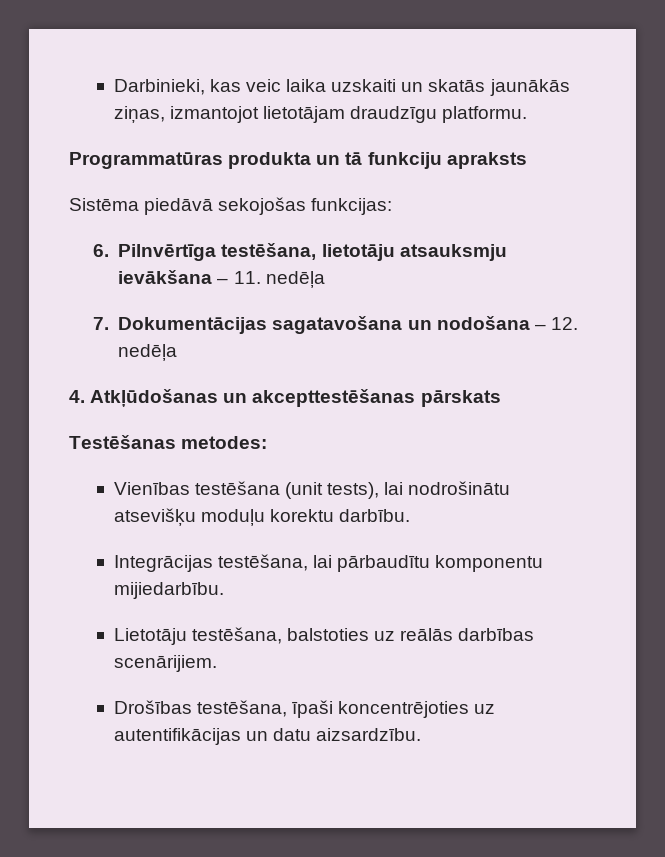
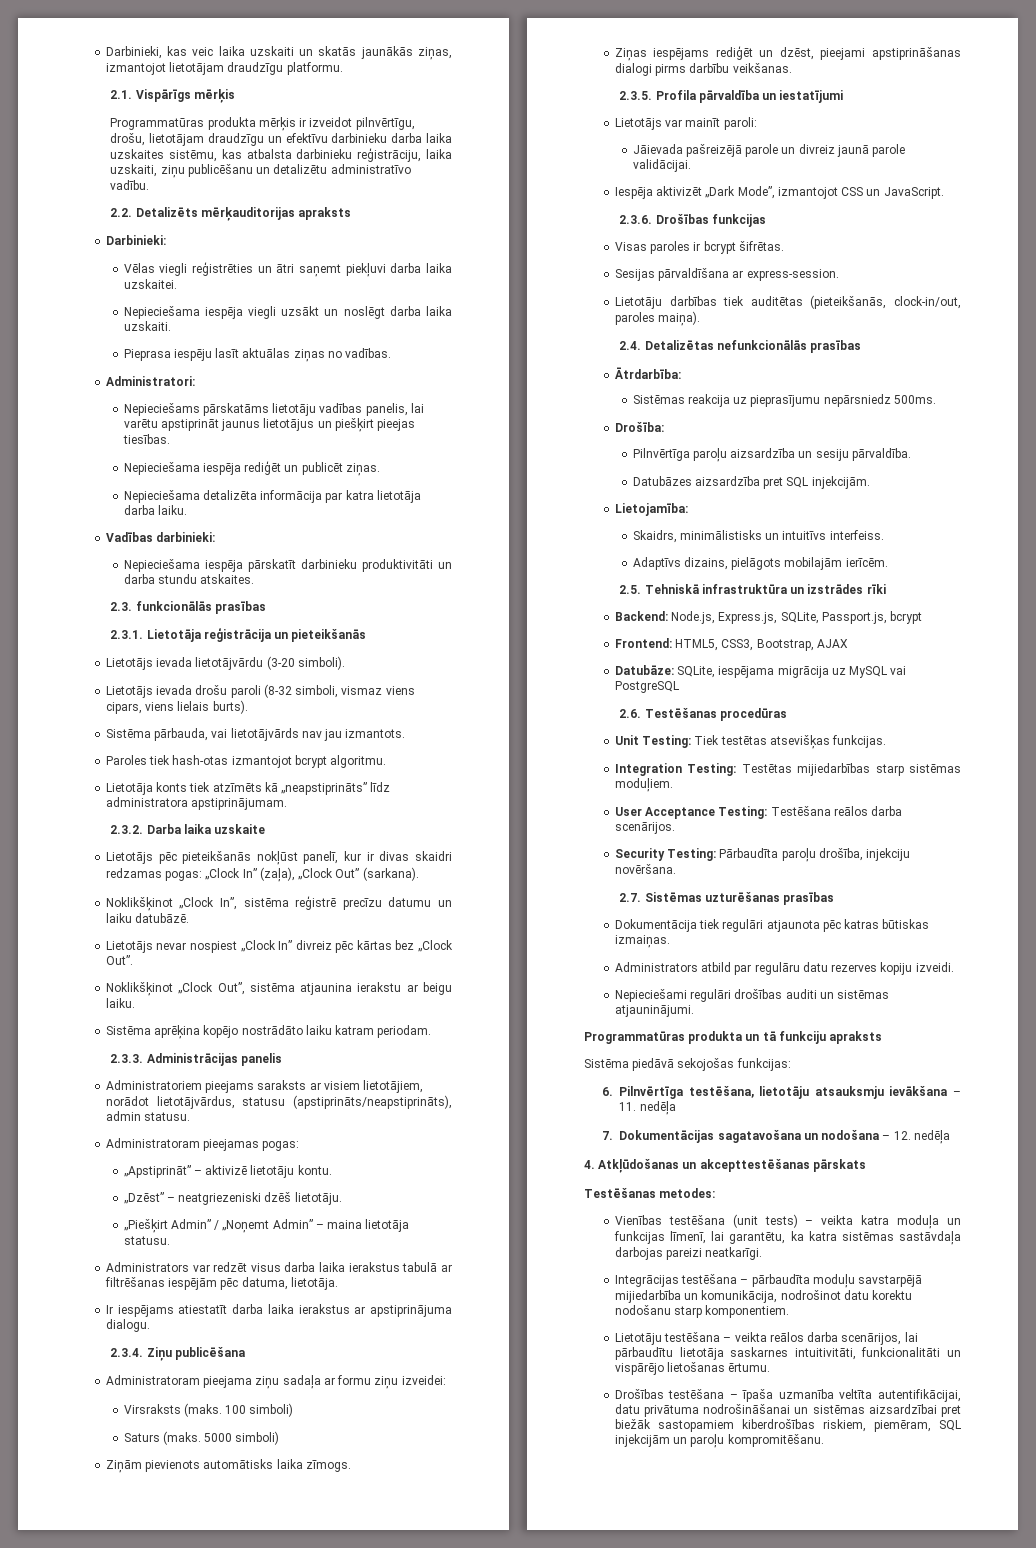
(528, 114) none -> [110,89,235,103] [110,117,415,131] [110,133,453,146] [110,148,452,162] [110,164,411,178] [110,180,150,190] [110,207,352,221] [105,235,166,245] [123,262,452,277] [123,279,177,289] [123,306,453,319] [123,321,171,331] [123,348,392,362] [105,376,195,386] [123,403,424,416] [123,418,416,432] [122,434,170,444] [123,461,380,476] [123,490,421,503] [123,505,187,515] [105,532,216,542] [123,559,453,572] [123,574,255,584] [110,601,266,614] [110,628,367,642] [105,656,345,670] [105,684,415,698] [105,700,248,714] [105,728,406,741] [105,755,387,768] [105,782,391,795] [105,797,288,810] [110,824,266,834] [105,851,452,865] [105,867,419,882] [105,896,452,911] [105,913,190,923] [105,940,454,953] [105,955,133,965] [105,982,453,996] [105,998,135,1008] [105,1025,432,1039] [110,1053,282,1066] [105,1080,424,1093] [105,1095,452,1109] [105,1111,191,1121] [105,1138,300,1151] [123,1165,332,1178] [123,1192,342,1205] [123,1219,410,1233] [123,1236,170,1245] [105,1262,452,1272] [104,1277,338,1290] [105,1304,452,1317] [105,1319,150,1332] [110,1346,245,1361] [105,1375,446,1389] [123,1403,294,1417] [123,1431,280,1445] [105,1459,351,1473] [614,46,961,61] [614,63,792,76] [619,90,844,103] [614,117,757,130] [632,144,906,157] [632,159,691,172] [614,186,944,199] [619,213,766,227] [614,241,784,254] [614,268,839,281] [614,295,961,309] [614,311,701,326] [619,340,862,353] [614,367,681,379] [632,394,936,407] [614,421,664,432] [632,448,911,462] [632,476,870,489] [614,503,688,516] [632,530,884,543] [632,557,888,570] [619,584,886,594] [614,611,923,624] [614,638,848,651] [614,665,907,678] [614,681,679,693] [619,707,787,721] [614,735,887,749] [614,763,961,776] [614,778,673,792] [614,806,903,819] [614,822,675,834] [614,848,911,862] [614,864,676,874] [619,891,835,905] [614,919,930,932] [614,935,670,948] [614,962,954,975] [614,989,890,1002] [614,1005,694,1017] // 2.1. Vispārīgs mērķis // Programmatūras produkta mērķis ir izveidot pilnvērtīgu, drošu, lietotājam draudzīgu un efektīvu darbinieku darba laika uzskaites sistēmu, kas atbalsta darbinieku reģistrāciju, laika uzskaiti, ziņu publicēšanu un detalizētu administratīvo vadību. // 2.2. Detalizēts mērķauditorijas apraksts // Darbinieki: // Vēlas viegli reģistrēties un ātri saņemt piekļuvi darba laika uzskaitei. // Nepieciešama iespēja viegli uzsākt un noslēgt darba laika uzskaiti. // Pieprasa iespēju lasīt aktuālas ziņas no vadības. // Administratori: // Nepieciešams pārskatāms lietotāju vadības panelis, lai varētu apstiprināt jaunus lietotājus un piešķirt pieejas tiesības. // Nepieciešama iespēja rediģēt un publicēt ziņas. // Nepieciešama detalizēta informācija par katra lietotāja darba laiku. // Vadības darbinieki: // Nepieciešama iespēja pārskatīt darbinieku produktivitāti un darba stundu atskaites. // 2.3. funkcionālās prasības // 2.3.1. Lietotāja reģistrācija un pieteikšanās // Lietotājs ievada lietotājvārdu (3-20 simboli). // Lietotājs ievada drošu paroli (8-32 simboli, vismaz viens cipars, viens lielais burts). // Sistēma pārbauda, vai lietotājvārds nav jau izmantots. // Paroles tiek hash-otas izmantojot bcrypt algoritmu. // Lietotāja konts tiek atzīmēts kā „neapstiprināts” līdz administratora apstiprinājumam. // 2.3.2. Darba laika uzskaite // Lietotājs pēc pieteikšanās nokļūst panelī, kur ir divas skaidri redzamas pogas: „Clock In” (zaļa), „Clock Out” (sarkana). // Noklikšķinot „Clock In”, sistēma reģistrē precīzu datumu un laiku datubāzē. // Lietotājs nevar nospiest „Clock In” divreiz pēc kārtas bez „Clock Out”. // Noklikšķinot „Clock Out”, sistēma atjaunina ierakstu ar beigu laiku. // Sistēma aprēķina kopējo nostrādāto laiku katram periodam. // 2.3.3. Administrācijas panelis // Administratoriem pieejams saraksts ar visiem lietotājiem, norādot lietotājvārdus, statusu (apstiprināts/neapstiprināts), admin statusu. // Administratoram pieejamas pogas: // „Apstiprināt” – aktivizē lietotāju kontu. // „Dzēst” – neatgriezeniski dzēš lietotāju. // „Piešķirt Admin” / „Noņemt Admin” – maina lietotāja statusu. // Administrators var redzēt visus darba laika ierakstus tabulā ar filtrēšanas iespējām pēc datuma, lietotāja. // Ir iespējams atiestatīt darba laika ierakstus ar apstiprinājuma dialogu. // 2.3.4. Ziņu publicēšana // Administratoram pieejama ziņu sadaļa ar formu ziņu izveidei: // Virsraksts (maks. 100 simboli) // Saturs (maks. 5000 simboli) // Ziņām pievienots automātisks laika zīmogs. // Ziņas iespējams rediģēt un dzēst, pieejami apstiprināšanas dialogi pirms darbību veikšanas. // 2.3.5. Profila pārvaldība un iestatījumi // Lietotājs var mainīt paroli: // Jāievada pašreizējā parole un divreiz jaunā parole validācijai. // Iespēja aktivizēt „Dark Mode”, izmantojot CSS un JavaScript. // 2.3.6. Drošības funkcijas // Visas paroles ir bcrypt šifrētas. // Sesijas pārvaldīšana ar express-session. // Lietotāju darbības tiek auditētas (pieteikšanās, clock-in/out, paroles maiņa). // 2.4. Detalizētas nefunkcionālās prasības // Ātrdarbība: // Sistēmas reakcija uz pieprasījumu nepārsniedz 500ms. // Drošība: // Pilnvērtīga paroļu aizsardzība un sesiju pārvaldība. // Datubāzes aizsardzība pret SQL injekcijām. // Lietojamība: // Skaidrs, minimālistisks un intuitīvs interfeiss. // Adaptīvs dizains, pielāgots mobilajām ierīcēm. // 2.5. Tehniskā infrastruktūra un izstrādes rīki // Backend: Node.js, Express.js, SQLite, Passport.js, bcrypt // Frontend: HTML5, CSS3, Bootstrap, AJAX // Datubāze: SQLite, iespējama migrācija uz MySQL vai PostgreSQL // 2.6. Testēšanas procedūras // Unit Testing: Tiek testētas atsevišķas funkcijas. // Integration Testing: Testētas mijiedarbības starp sistēmas moduļiem. // User Acceptance Testing: Testēšana reālos darba scenārijos. // Security Testing: Pārbaudīta paroļu drošība, injekciju novēršana. // 2.7. Sistēmas uzturēšanas prasības // Dokumentācija tiek regulāri atjaunota pēc katras būtiskas izmaiņas. // Administrators atbild par regulāru datu rezerves kopiju izveidi. // Nepieciešami regulāri drošības auditi un sistēmas atjauninājumi.
[327,481,511,499] [113,508,411,526] [113,554,544,572] [113,582,224,599] [113,627,535,645] [113,655,217,672] [113,700,496,718] [113,728,422,745] tests), lai nodrošinātu atsevišķu moduļu korektu darbību. // Integrācijas testēšana, lai pārbaudītu komponentu mijiedarbību. // Lietotāju testēšana, balstoties uz reālās darbības scenārijiem. // Drošības testēšana, īpaši koncentrējoties uz autentifikācijas un datu aizsardzību. -> [764,1214,961,1229] [613,1231,961,1245] [614,1247,763,1260] [614,1274,923,1288] [614,1290,913,1303] [614,1305,790,1318] [614,1332,918,1345] [614,1347,961,1360] [614,1362,771,1375] [614,1389,961,1402] [614,1404,961,1417] [614,1419,961,1432] [614,1434,824,1448] tests) – veikta katra moduļa un funkcijas līmenī, lai garantētu, ka katra sistēmas sastāvdaļa darbojas pareizi neatkarīgi. // Integrācijas testēšana – pārbaudīta moduļu savstarpējā mijiedarbība un komunikācija, nodrošinot datu korektu nodošanu starp komponentiem. // Lietotāju testēšana – veikta reālos darba scenārijos, lai pārbaudītu lietotāja saskarnes intuitivitāti, funkcionalitāti un vispārējo lietošanas ērtumu. // Drošības testēšana – īpaša uzmanība veltīta autentifikācijai, datu privātuma nodrošināšanai un sistēmas aizsardzībai pret biežāk sastopamiem kiberdrošības riskiem, piemēram, SQL injekcijām un paroļu kompromitēšanu.

